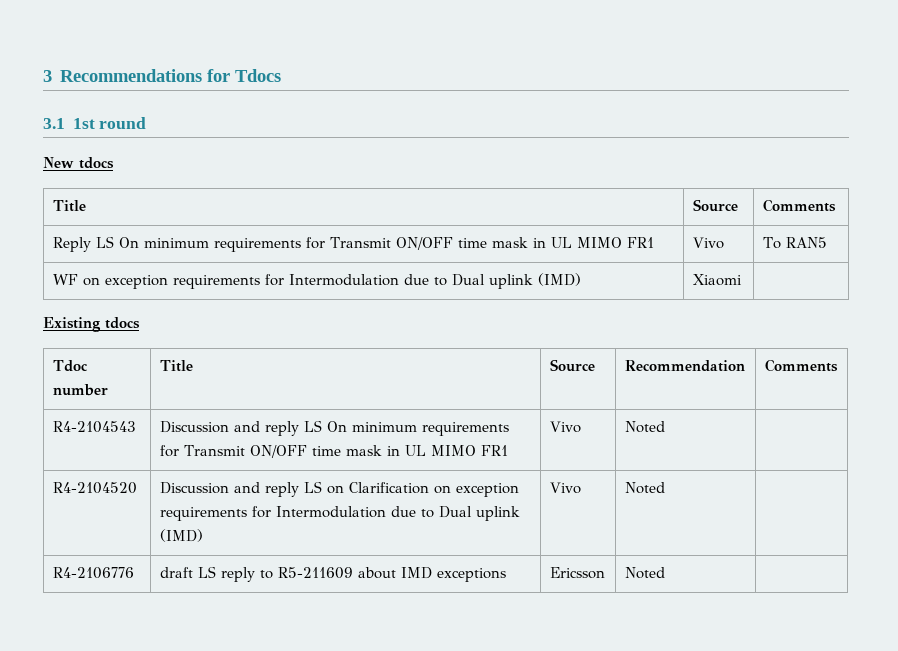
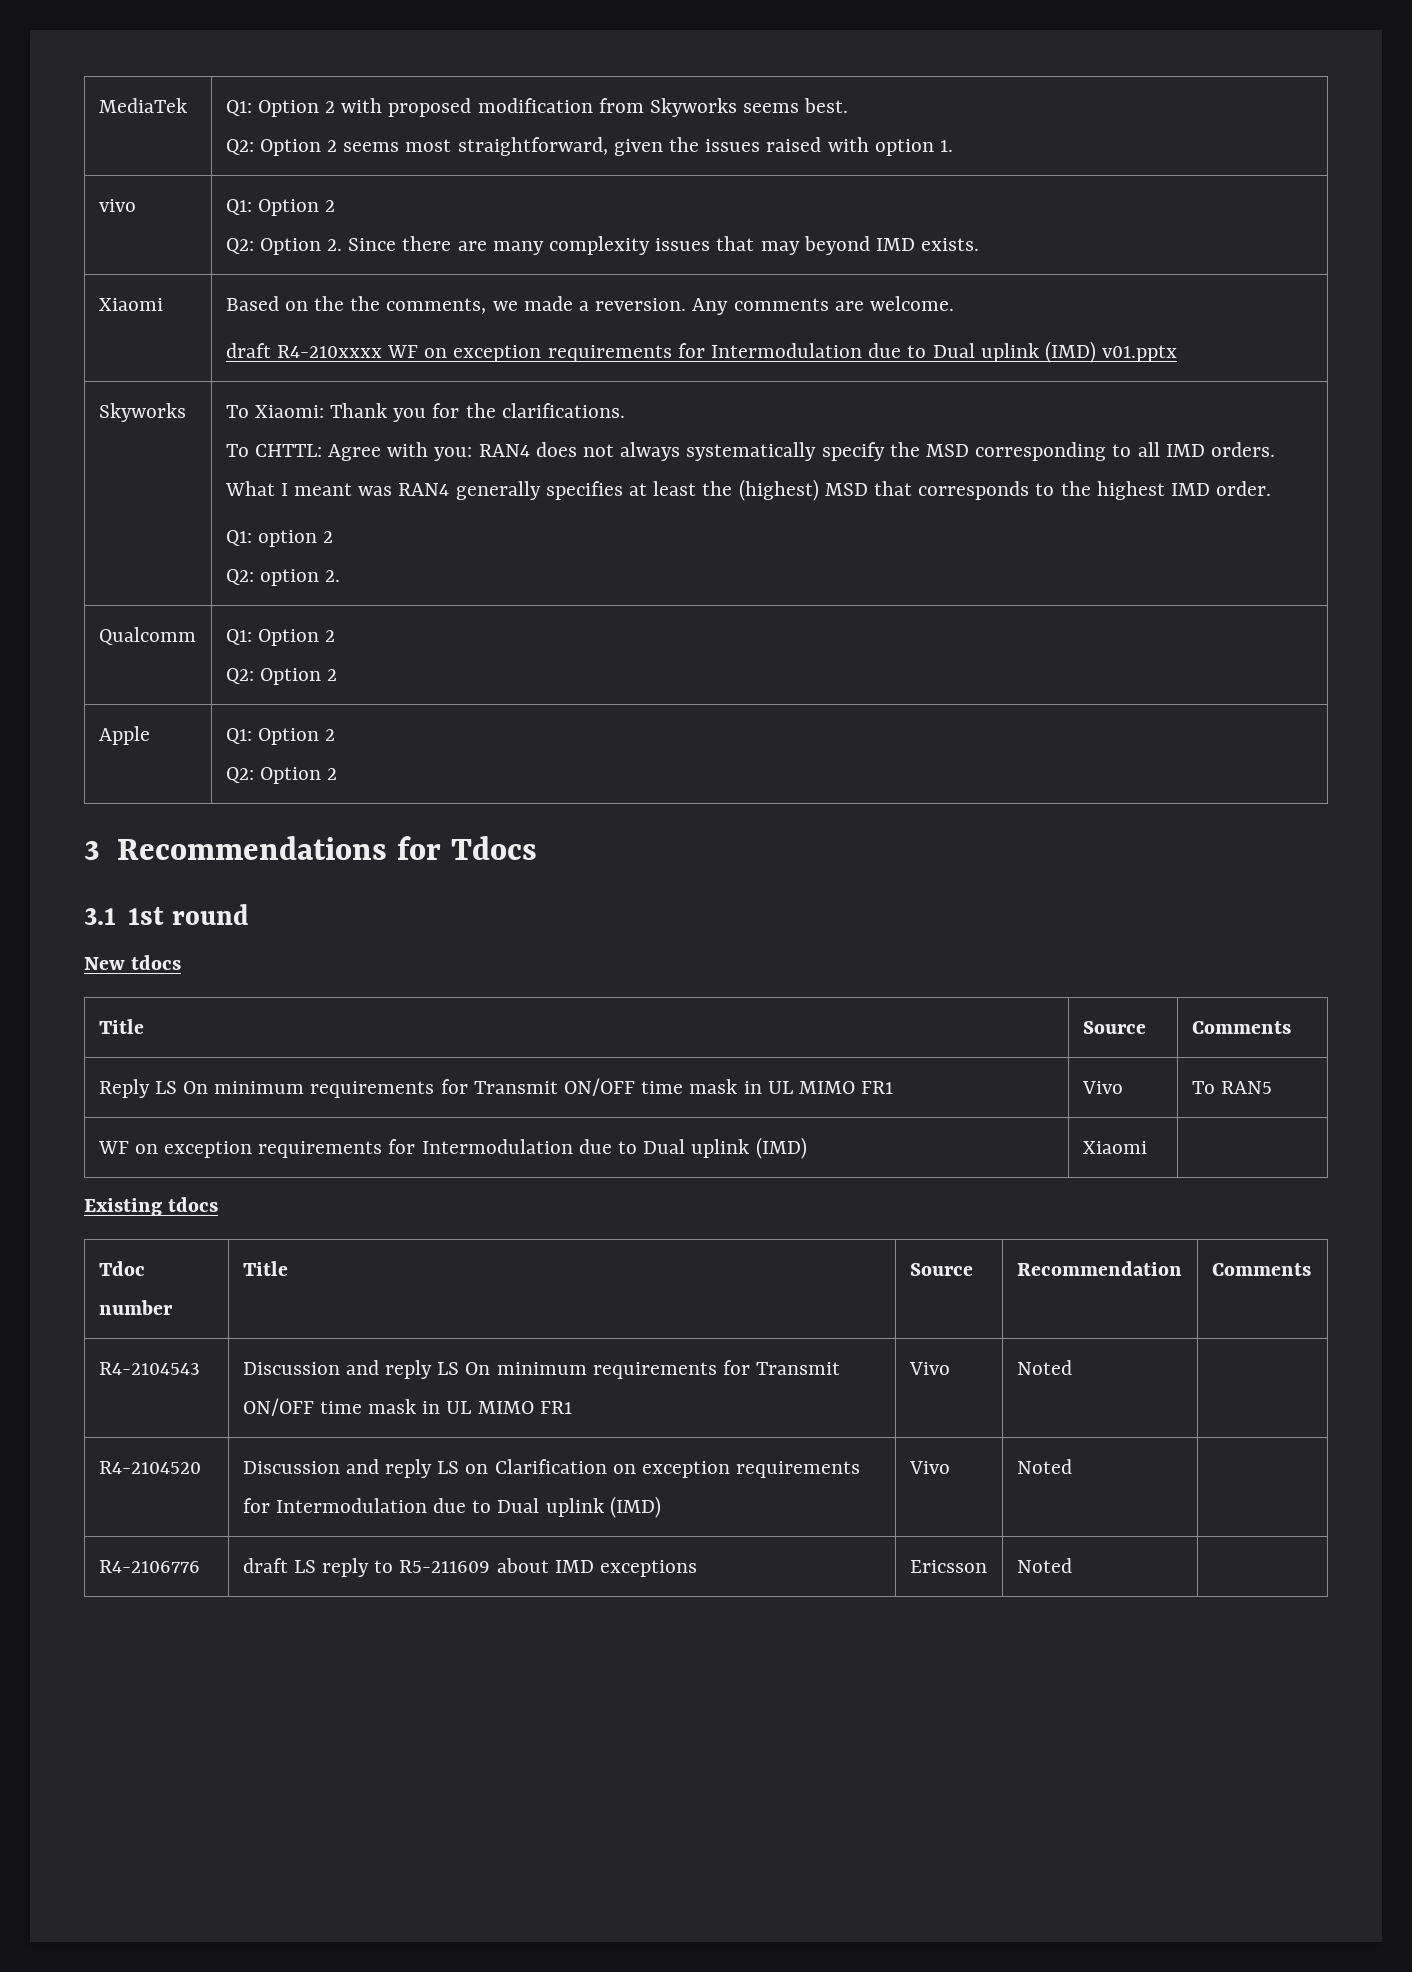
(43, 76) none -> [98,98,187,113] [225,98,849,117] [225,137,954,156] [98,199,136,212] [225,199,335,216] [225,236,980,255] [98,298,163,311] [225,296,955,315] [225,341,1178,363] [98,403,186,422] [225,403,625,422] [225,442,1276,461] [224,479,1272,501] [225,530,333,547] [225,569,340,586] [98,627,196,645] [225,629,335,646] [225,668,337,685] [98,726,150,745] [225,728,335,745] [225,767,337,784] MediaTek | Q1: Option 2 with proposed modification from Skyworks seems best. // Q2: Option 2 seems most straightforward, given the issues raised with option 1. // vivo | Q1: Option 2 // Q2: Option 2. Since there are many complexity issues that may beyond IMD exists. // Xiaomi | Based on the the comments, we made a reversion. Any comments are welcome. // draft R4-210xxxx WF on exception requirements for Intermodulation due to Dual uplink (IMD) v01.pptx // Skyworks | To Xiaomi: Thank you for the clarifications. // To CHTTL: Agree with you: RAN4 does not always systematically specify the MSD corresponding to all IMD orders. What I meant was RAN4 generally specifies at least the (highest) MSD that corresponds to the highest IMD order. // Q1: option 2 // Q2: option 2. // Qualcomm | Q1: Option 2 // Q2: Option 2 // Apple | Q1: Option 2 // Q2: Option 2 //

